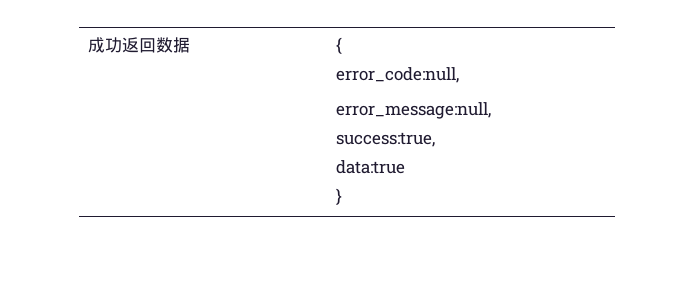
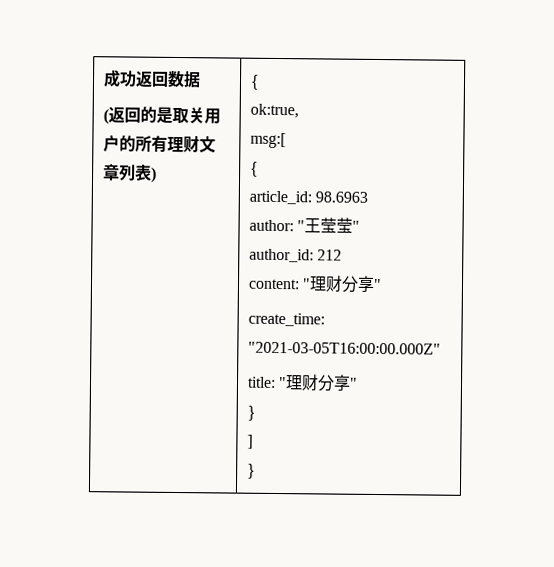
[335,37,342,55] [335,67,459,83] [335,102,491,119] [335,132,435,147] [335,160,405,174] [335,188,342,206] | { // error_code:null, // error_message:null, // success:true, // data:true // } -> [102,106,221,125] [102,134,216,154] [102,163,157,183] [249,74,260,90] [249,103,299,119] [249,132,286,149] [249,161,259,177] [248,190,369,205] [248,217,361,234] [248,248,343,263] [247,275,383,293] [247,312,325,327] [247,341,441,355] [246,374,359,392] [246,405,256,421] [246,434,253,449] [246,463,256,479] // (返回的是取关用户的所有理财文章列表) | { // ok:true, // msg:[ // { // article_id: 98.6963 // author: "王莹莹" // author_id: 212 // content: "理财分享" // create_time: "2021-03-05T16:00:00.000Z" // title: "理财分享" // } // ] // }

